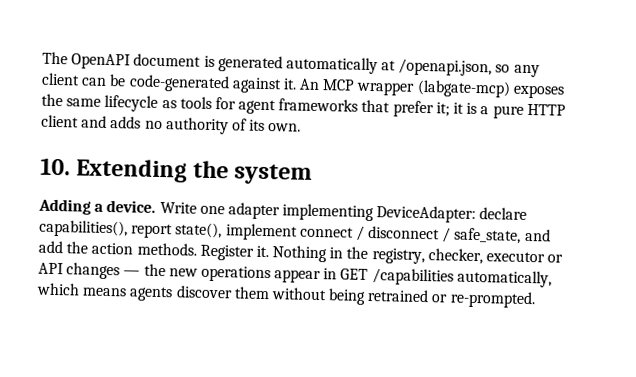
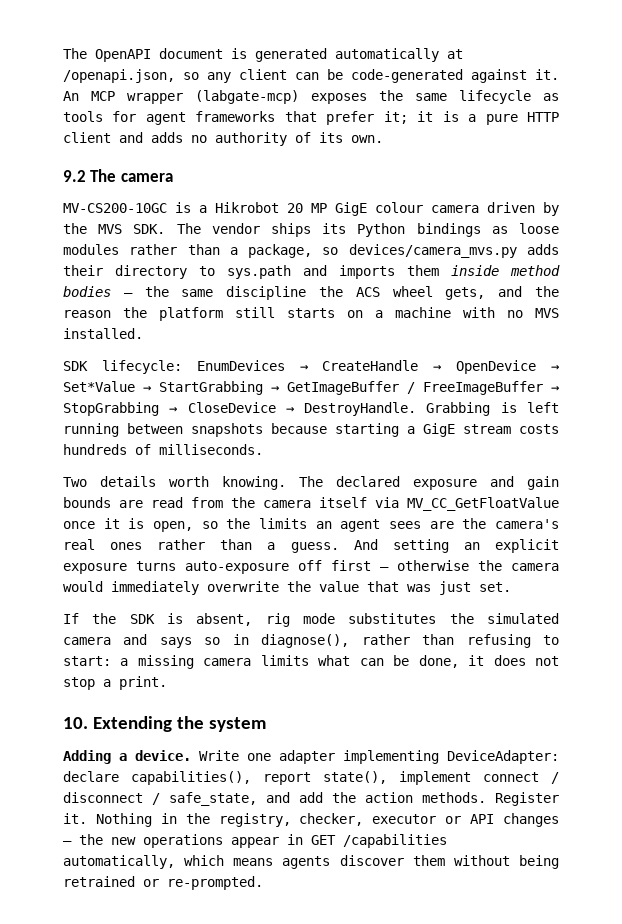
(302, 127) none -> [63,169,173,182] [63,202,559,216] [63,223,559,237] [63,244,559,258] [63,265,560,279] [63,286,559,300] [63,307,559,321] [63,328,143,339] [63,360,559,374] [63,381,559,395] [63,402,559,416] [63,423,559,437] [63,444,263,455] [63,476,559,490] [63,497,559,511] [63,518,559,532] [63,539,559,553] [63,560,559,574] [63,581,511,595] [63,613,559,627] [63,634,560,648] [63,655,559,669] [63,676,167,690] // 9.2 The camera // MV-CS200-10GC is a Hikrobot 20 MP GigE colour camera driven by the MVS SDK. The vendor ships its Python bindings as loose modules rather than a package, so devices/camera_mvs.py adds their directory to sys.path and imports them inside method bodies — the same discipline the ACS wheel gets, and the reason the platform still starts on a machine with no MVS installed. // SDK lifecycle: EnumDevices → CreateHandle → OpenDevice → Set*Value → StartGrabbing → GetImageBuffer / FreeImageBuffer → StopGrabbing → CloseDevice → DestroyHandle. Grabbing is left running between snapshots because starting a GigE stream costs hundreds of milliseconds. // Two details worth knowing. The declared exposure and gain bounds are read from the camera itself via MV_CC_GetFloatValue once it is open, so the limits an agent sees are the camera's real ones rather than a guess. And setting an explicit exposure turns auto-exposure off first — otherwise the camera would immediately overwrite the value that was just set. // If the SDK is absent, rig mode substitutes the simulated camera and says so in diagnose(), rather than refusing to start: a missing camera limits what can be done, it does not stop a print.

